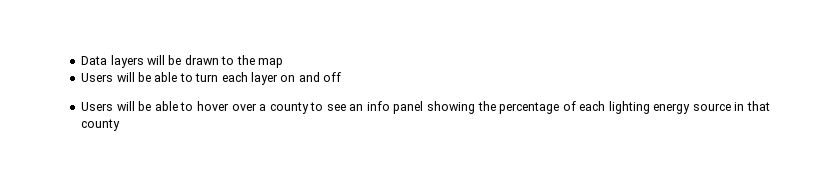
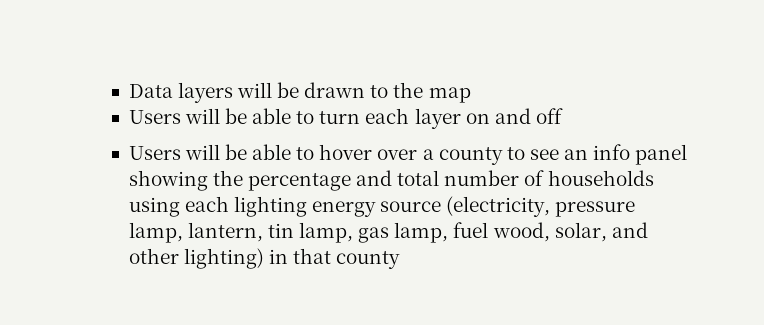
[562,101,731,114] of each lighting energy source -> [355,170,654,186] [128,196,636,217] [128,222,648,243] [128,248,264,269] and total number of households using each lighting energy source (electricity, pressure lamp, lantern, tin lamp, gas lamp, fuel wood, solar, and other lighting)

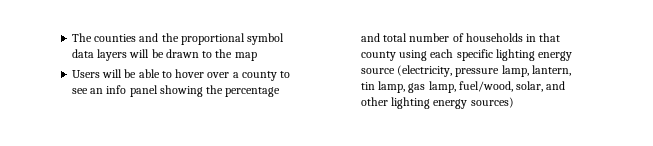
[128,84,173,98] Data -> [71,33,285,45] [71,49,94,58] The counties and the proportional symbol data
[128,108,563,129] // Users will be able to turn each layer on and off -> (257, 56) none
(654, 178) none -> [526,33,561,42] [360,51,396,61] in that county
(229, 204) none -> [456,49,493,61] specific
[453,222,550,242] fuel wood, -> [458,81,513,92] fuel/wood,
[183,248,401,269] lighting) in that county -> [391,97,514,109] lighting energy sources)

